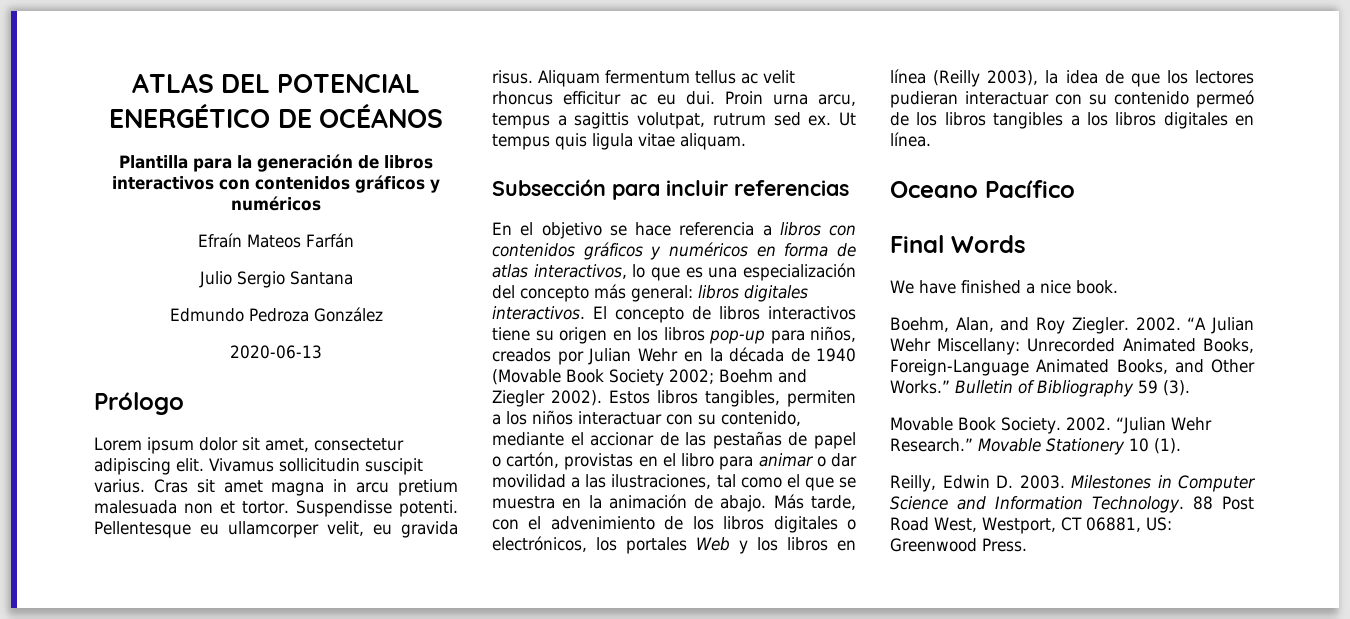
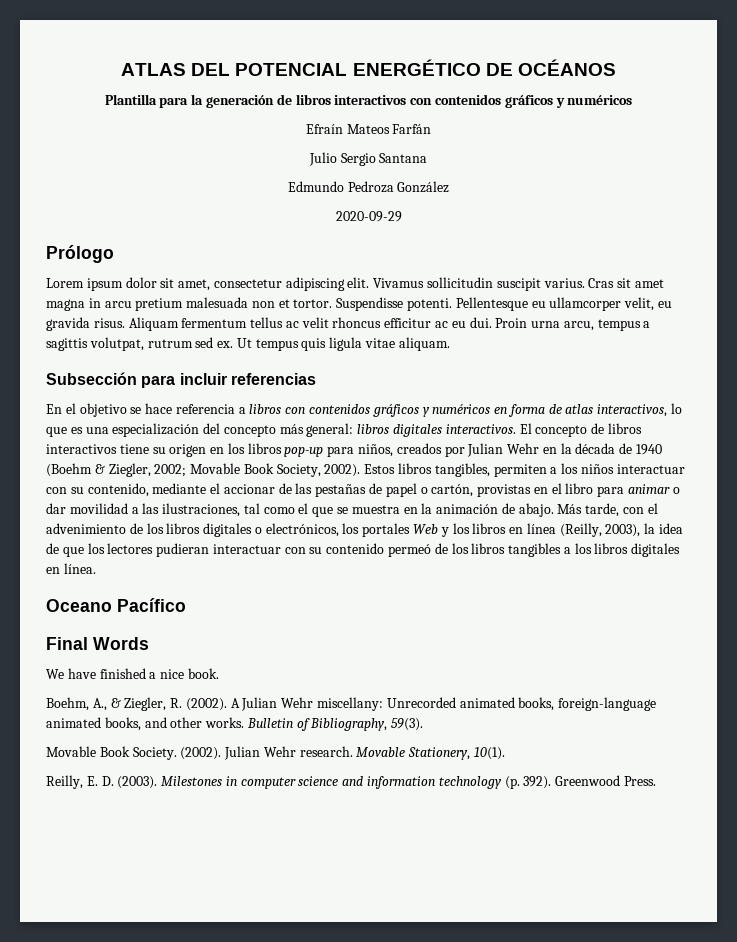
[230,345,322,359] 2020-06-13 -> [335,211,402,222] 2020-09-29
[492,369,807,386] [492,390,545,407] (Movable Book Society 2002; Boehm and Ziegler -> [46,463,321,477] (Boehm & Ziegler, 2002; Movable Book Society,
[933,70,981,87] (Reilly -> [559,523,602,537] (Reilly,
[955,317,1254,334] [890,338,1254,355] [890,359,1255,376] [890,380,1190,397] [890,417,1212,434] [890,438,1181,455] [890,475,1256,492] [890,496,1254,513] [890,517,1172,534] Alan, and Roy Ziegler. 2002. “A Julian Wehr Miscellany: Unrecorded Animated Books, Foreign-Language Animated Books, and Other Works.” Bulletin of Bibliography 59 (3). // Movable Book Society. 2002. “Julian Wehr Research.” Movable Stationery 10 (1). // Reilly, Edwin D. 2003. Milestones in Computer Science and Information Technology. 88 Post Road West, Westport, CT 06881, US: -> [92,697,657,711] [46,717,424,731] [46,746,506,760] [46,775,552,789] A., & Ziegler, R. (2002). A Julian Wehr miscellany: Unrecorded animated books, foreign-language animated books, and other works. Bulletin of Bibliography, 59(3). // Movable Book Society. (2002). Julian Wehr research. Movable Stationery, 10(1). // Reilly, E. D. (2003). Milestones in computer science and information technology (p. 392).

